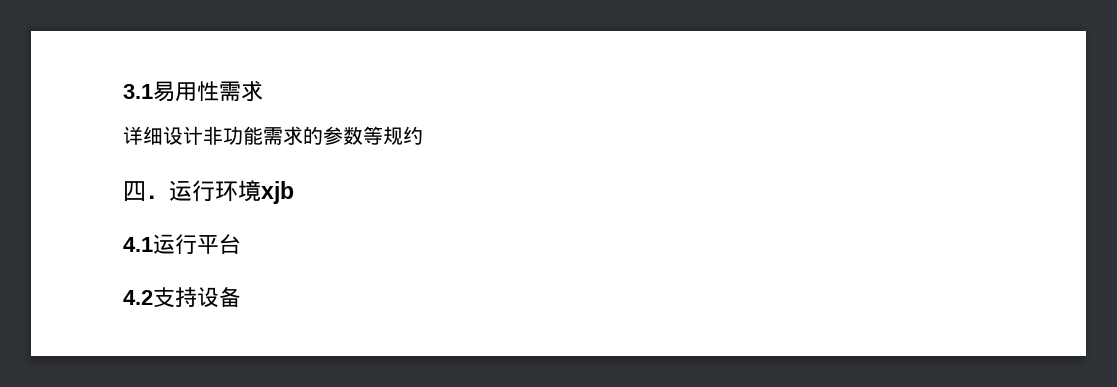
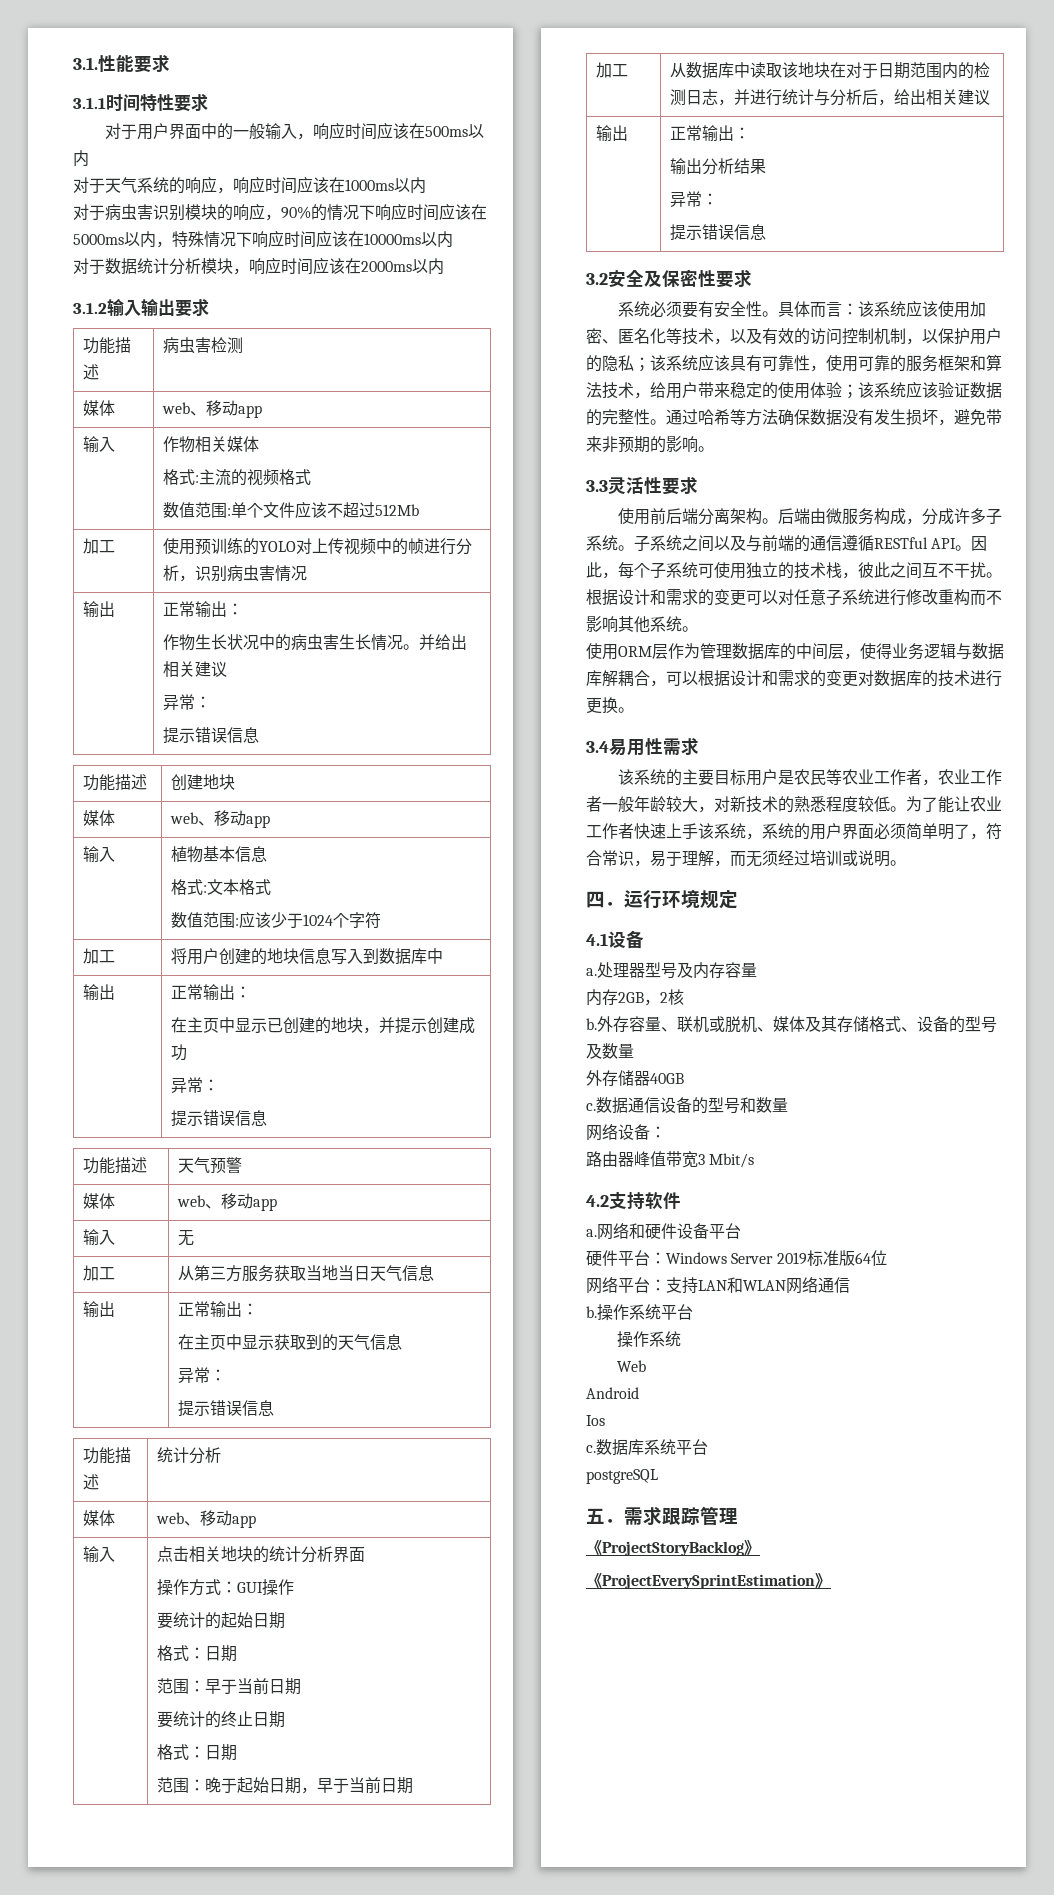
[123,81,263,102] [123,126,423,145] 3.1易用性需求 // 详细设计非功能需求的参数等规约 -> [73,54,170,73] [73,93,208,112] [104,122,484,140] [73,150,89,167] [73,176,426,194] [73,203,487,221] [73,230,453,248] [73,257,444,275] [73,298,209,317] [82,337,131,354] [82,364,99,380] [162,337,243,354] [82,400,115,416] [161,400,262,418] [82,436,115,452] [162,436,259,453] [162,469,311,486] [162,501,419,518] [82,538,115,554] [162,538,472,555] [162,565,307,582] [82,601,115,617] [162,601,243,617] [162,634,467,651] [162,661,227,677] [162,694,211,710] [162,727,259,744] [82,774,147,791] [170,774,235,791] [82,810,115,826] [169,810,270,828] [82,846,115,862] [170,846,267,863] [170,879,271,895] [170,911,381,929] [82,948,115,964] [170,948,443,965] [82,984,115,1000] [170,984,251,1000] [170,1017,475,1034] [170,1044,187,1061] [170,1077,219,1093] [170,1110,267,1127] [82,1157,147,1174] [177,1157,242,1174] [82,1193,115,1209] [176,1193,277,1211] [82,1229,115,1245] [177,1230,194,1246] [82,1265,115,1281] [177,1265,434,1282] [82,1301,115,1317] [177,1301,258,1317] [177,1334,402,1351] [177,1367,226,1383] [177,1400,274,1417] [82,1447,131,1464] [82,1474,99,1490] [156,1447,221,1464] [82,1510,115,1526] [155,1510,256,1528] [82,1546,115,1562] [156,1546,365,1563] [156,1579,294,1596] [156,1612,285,1629] [156,1645,237,1662] [156,1678,301,1695] [156,1711,285,1728] [156,1744,237,1761] [156,1777,413,1794] [595,62,628,78] [669,62,990,79] [669,89,990,106] [595,125,628,141] [669,125,750,141] [669,158,766,175] [669,191,718,207] [669,224,766,241] [586,269,752,288] [617,300,986,318] [586,328,1002,345] [586,354,1002,372] [586,381,1002,399] [586,409,1002,426] [586,436,714,453] [586,476,698,495] [617,508,1002,525] [586,535,988,552] [586,562,1002,579] [586,589,1002,606] [586,616,698,633] [586,643,1004,660] [586,670,1002,687] [586,697,634,714] [586,737,699,756] [617,769,1002,786] [586,796,1002,813] [586,823,1002,840] [586,850,906,867] 3.1.性能要求 // 3.1.1时间特性要求 // 对于用户界面中的一般输入，响应时间应该在500ms以内 // 对于天气系统的响应，响应时间应该在1000ms以内 // 对于病虫害识别模块的响应，90%的情况下响应时间应该在5000ms以内，特殊情况下响应时间应该在10000ms以内 // 对于数据统计分析模块，响应时间应该在2000ms以内 // 3.1.2输入输出要求 // 功能描述 | 病虫害检测 // 媒体 | web、移动app // 输入 | 作物相关媒体 // 格式:主流的视频格式 // 数值范围:单个文件应该不超过512Mb // 加工 | 使用预训练的YOLO对上传视频中的帧进行分析，识别病虫害情况 // 输出 | 正常输出： // 作物生长状况中的病虫害生长情况。并给出相关建议 // 异常： // 提示错误信息 // 功能描述 | 创建地块 // 媒体 | web、移动app // 输入 | 植物基本信息 // 格式:文本格式 // 数值范围:应该少于1024个字符 // 加工 | 将用户创建的地块信息写入到数据库中 // 输出 | 正常输出： // 在主页中显示已创建的地块，并提示创建成功 // 异常： // 提示错误信息 // 功能描述 | 天气预警 // 媒体 | web、移动app // 输入 | 无 // 加工 | 从第三方服务获取当地当日天气信息 // 输出 | 正常输出： // 在主页中显示获取到的天气信息 // 异常： // 提示错误信息 // 功能描述 | 统计分析 // 媒体 | web、移动app // 输入 | 点击相关地块的统计分析界面 // 操作方式：GUI操作 // 要统计的起始日期 // 格式：日期 // 范围：早于当前日期 // 要统计的终止日期 // 格式：日期 // 范围：晚于起始日期，早于当前日期 // 加工 | 从数据库中读取该地块在对于日期范围内的检测日志，并进行统计与分析后，给出相关建议 // 输出 | 正常输出： // 输出分析结果 // 异常： // 提示错误信息 // 3.2安全及保密性要求 // 系统必须要有安全性。具体而言：该系统应该使用加密、匿名化等技术，以及有效的访问控制机制，以保护用户的隐私；该系统应该具有可靠性，使用可靠的服务框架和算法技术，给用户带来稳定的使用体验；该系统应该验证数据的完整性。通过哈希等方法确保数据没有发生损坏，避免带来非预期的影响。 // 3.3灵活性要求 // 使用前后端分离架构。后端由微服务构成，分成许多子系统。子系统之间以及与前端的通信遵循RESTful API。因此，每个子系统可使用独立的技术栈，彼此之间互不干扰。根据设计和需求的变更可以对任意子系统进行修改重构而不影响其他系统。 // 使用ORM层作为管理数据库的中间层，使得业务逻辑与数据库解耦合，可以根据设计和需求的变更对数据库的技术进行更换。 // 3.4易用性需求 // 该系统的主要目标用户是农民等农业工作者，农业工作者一般年龄较大，对新技术的熟悉程度较低。为了能让农业工作者快速上手该系统，系统的用户界面必须简单明了，符合常识，易于理解，而无须经过培训或说明。
[261,181,294,204] xjb -> [700,890,738,909] 规定
[153,234,241,255] [123,287,241,308] 运行平台 // 4.2支持设备 -> [608,930,644,949] [586,962,757,979] [586,989,684,1006] [586,1016,997,1033] [586,1043,634,1059] [586,1070,684,1086] [586,1097,788,1114] [586,1123,666,1141] [586,1151,755,1168] [586,1191,681,1210] [586,1222,741,1240] [586,1250,887,1267] [586,1276,850,1294] [586,1304,693,1321] [617,1331,682,1348] [617,1360,647,1372] [586,1387,639,1399] [586,1415,605,1426] [586,1439,708,1456] [586,1469,658,1484] [586,1506,738,1526] [586,1539,760,1556] [586,1572,831,1589] 设备 // a.处理器型号及内存容量 // 内存2GB，2核 // b.外存容量、联机或脱机、媒体及其存储格式、设备的型号及数量 // 外存储器40GB // c.数据通信设备的型号和数量 // 网络设备： // 路由器峰值带宽3 Mbit/s // 4.2支持软件 // a.网络和硬件设备平台 // 硬件平台：Windows Server 2019标准版64位 // 网络平台：支持LAN和WLAN网络通信 // b.操作系统平台 // 操作系统 // Web // Android // Ios // c.数据库系统平台 // postgreSQL // 五．需求跟踪管理 // 《ProjectStoryBacklog》 // 《ProjectEverySprintEstimation》

